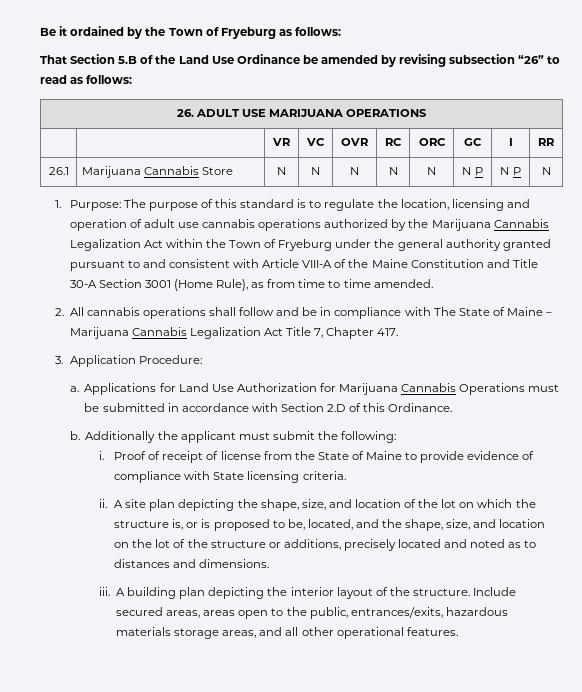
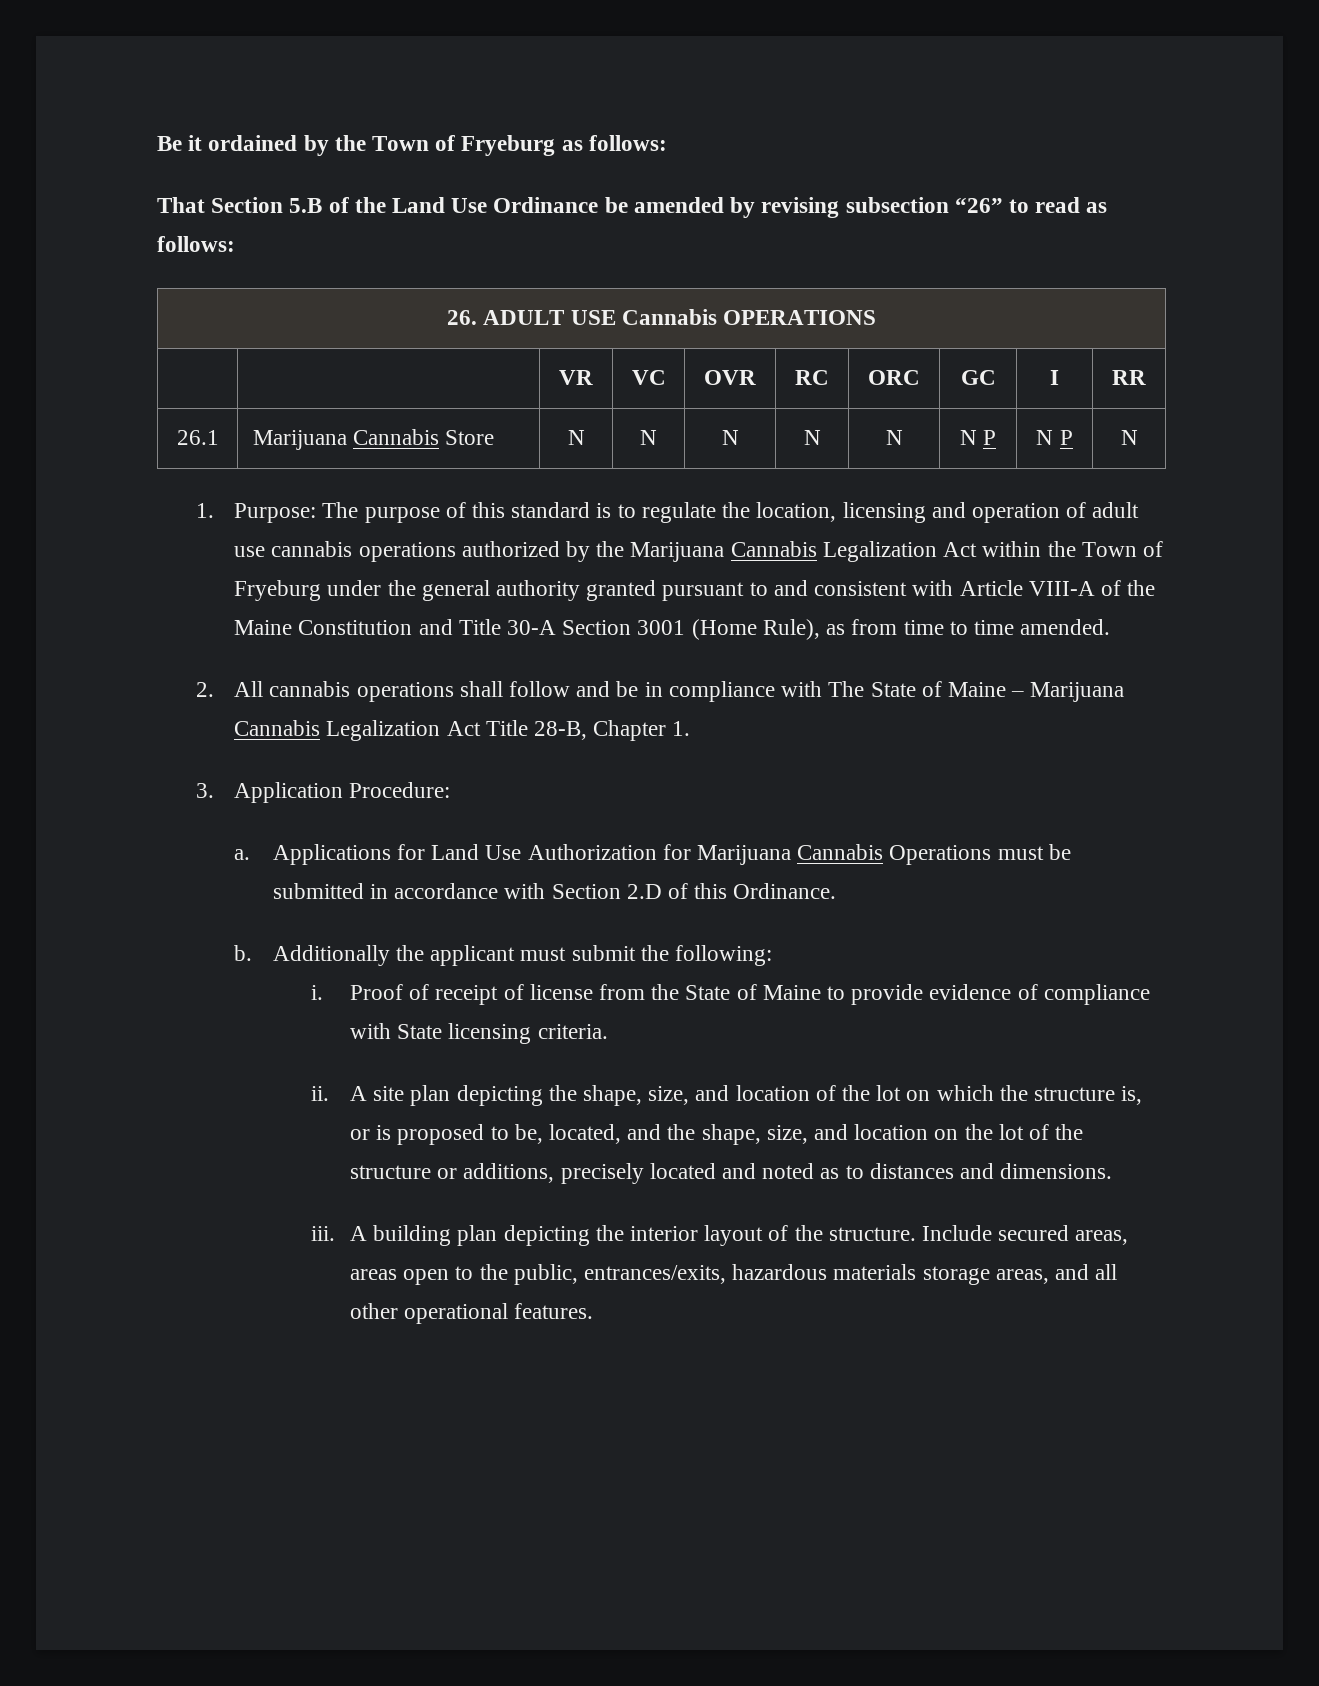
[269,109,344,117] MARIJUANA -> [621,309,717,325] Cannabis
[314,327,399,339] 7, Chapter 417. -> [534,720,691,741] 28-B, Chapter 1.

